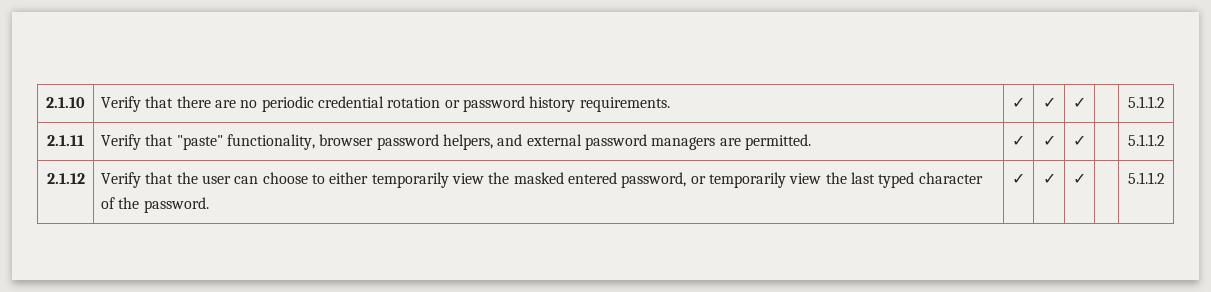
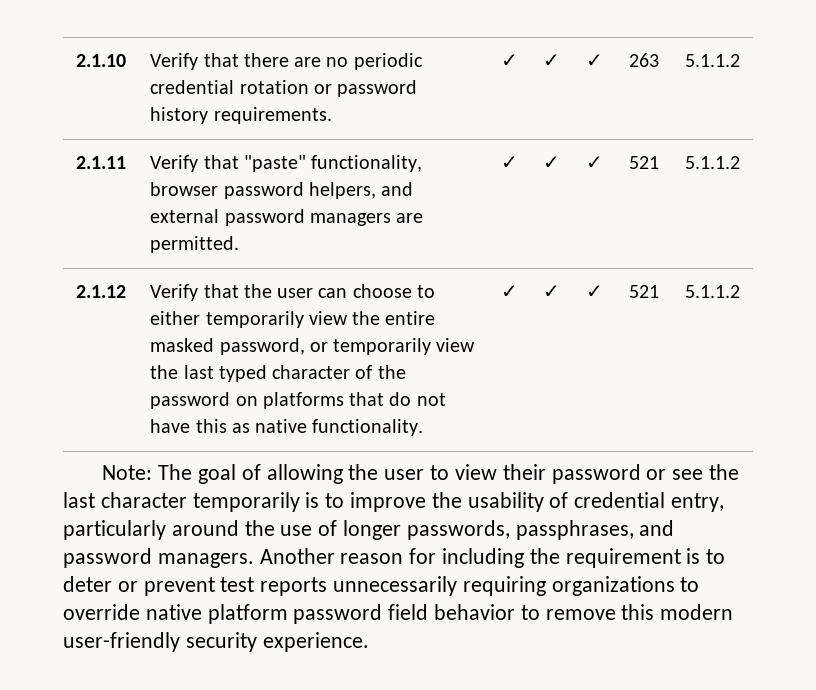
(1086, 102) none -> [628,53,659,67] 263
(1086, 140) none -> [628,156,659,169] 521
[513,172,617,184] masked entered -> [385,311,436,325] [150,338,215,352] entire masked
[143,197,209,213] [1012,173,1025,184] [1042,173,1056,184] [1073,173,1086,184] [1127,172,1165,184] password. | ✓ | ✓ | ✓ | | 5.1.1.2 -> [150,392,446,409] [150,419,424,436] [500,285,518,298] [543,285,560,298] [585,285,603,298] [628,285,659,298] [684,285,740,298] [102,464,739,484] [63,492,725,512] [63,520,675,540] [63,548,726,568] [63,576,700,596] [63,604,734,624] [63,632,369,652] password on platforms that do not have this as native functionality. | ✓ | ✓ | ✓ | 521 | 5.1.1.2 // Note: The goal of allowing the user to view their password or see the last character temporarily is to improve the usability of credential entry, particularly around the use of longer passwords, passphrases, and password managers. Another reason for including the requirement is to deter or prevent test reports unnecessarily requiring organizations to override native platform password field behavior to remove this modern user-friendly security experience.

